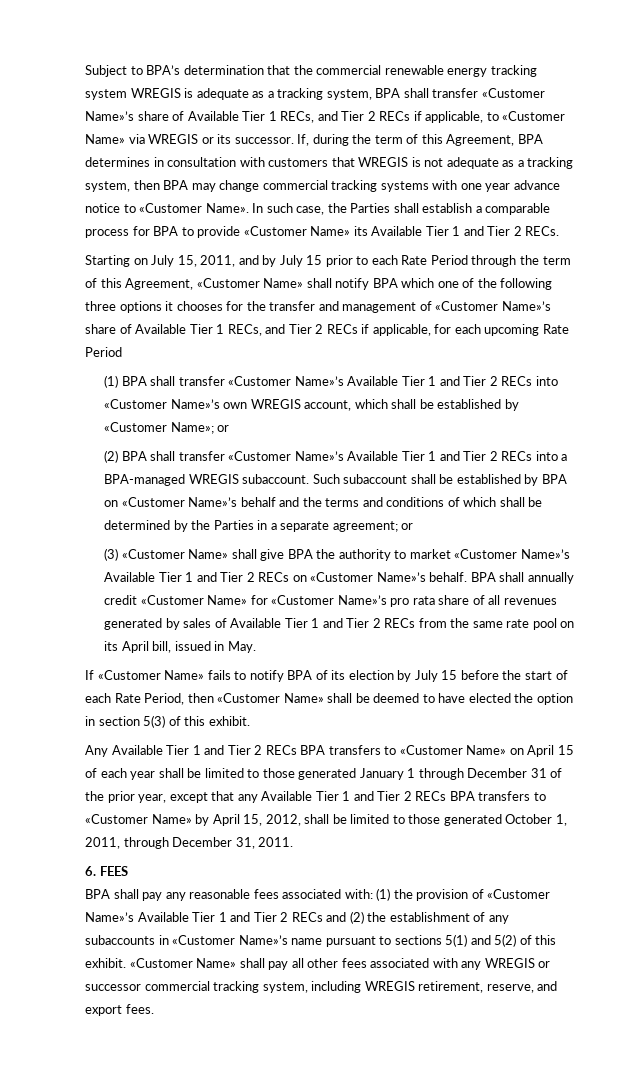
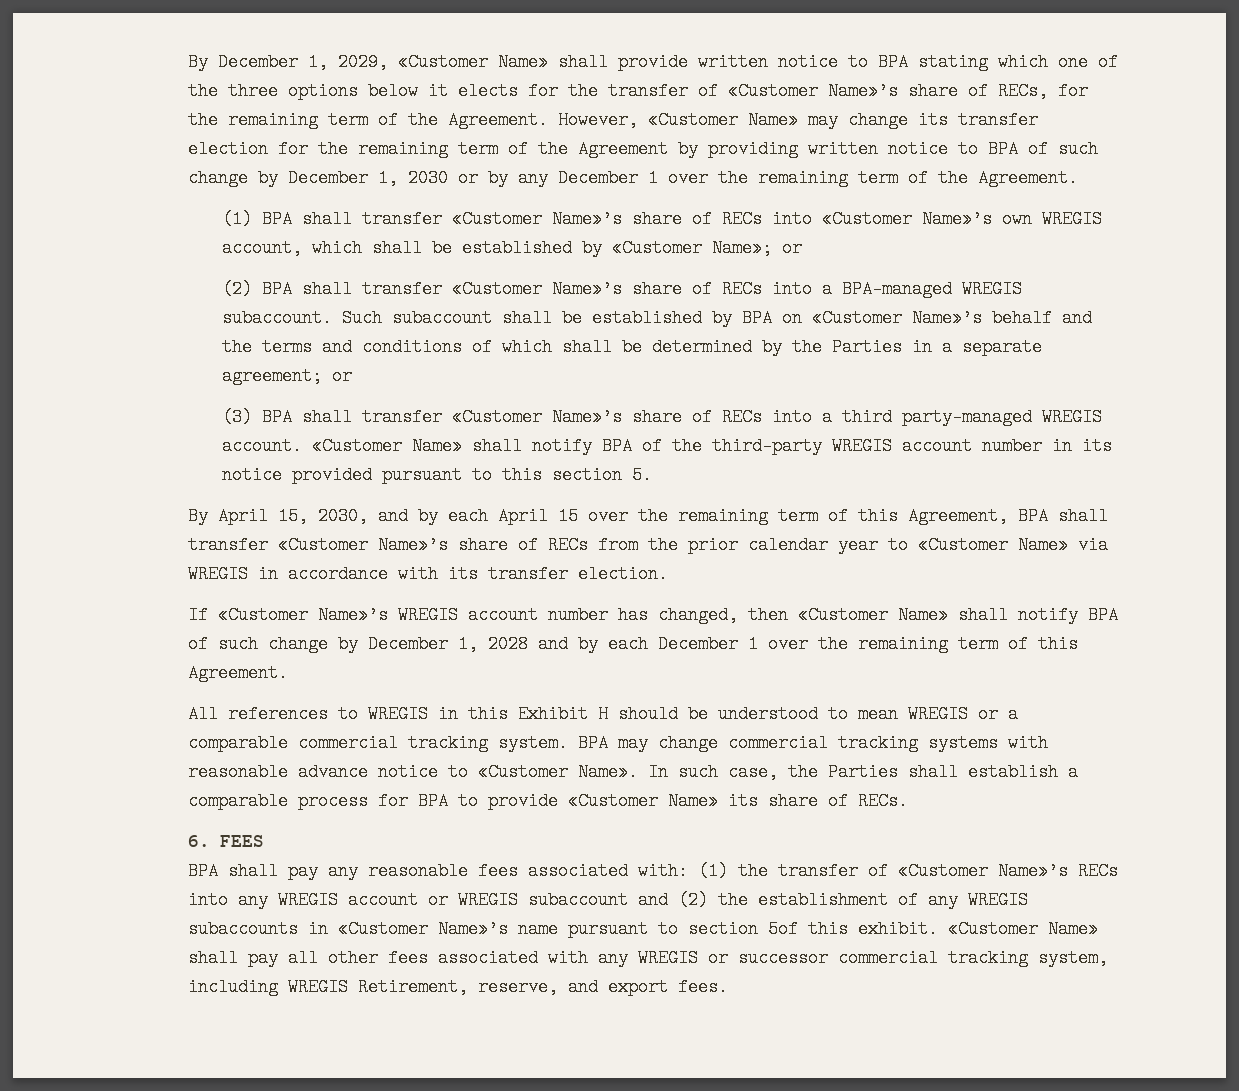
[85,65,537,77] [85,88,545,100] [85,111,566,123] [85,134,543,146] [85,157,574,169] [85,180,560,192] [85,203,551,215] [85,226,560,238] [85,255,571,267] [85,278,553,290] [85,301,551,313] [85,324,569,336] [85,347,123,357] [104,375,498,388] Subject to BPA’s determination that the commercial renewable energy tracking system WREGIS is adequate as a tracking system, BPA shall transfer «Customer Name»’s share of Available Tier 1 RECs, and Tier 2 RECs if applicable, to «Customer Name» via WREGIS or its successor. If, during the term of this Agreement, BPA determines in consultation with customers that WREGIS is not adequate as a tracking system, then BPA may change commercial tracking systems with one year advance notice to «Customer Name». In such case, the Parties shall establish a comparable process for BPA to provide «Customer Name» its Available Tier 1 and Tier 2 RECs. // Starting on July 15, 2011, and by July 15 prior to each Rate Period through the term of this Agreement, «Customer Name» shall notify BPA which one of the following three options it chooses for the transfer and management of «Customer Name»’s share of Available Tier 1 RECs, and Tier 2 RECs if applicable, for each upcoming Rate Period // (1) BPA shall transfer «Customer Name»’s Available Tier 1 and Tier 2 -> [187,53,1118,71] [187,82,1088,100] [187,111,1038,129] [187,140,1098,158] [187,169,1078,187] [221,210,712,228] By December 1, 2029, «Customer Name» shall provide written notice to BPA stating which one of the three options below it elects for the transfer of «Customer Name»’s share of RECs, for the remaining term of the Agreement. However, «Customer Name» may change its transfer election for the remaining term of the Agreement by providing written notice to BPA of such change by December 1, 2030 or by any December 1 over the remaining term of the Agreement. // (1) BPA shall transfer «Customer Name»’s share of
[347,451,498,461] Available Tier 1 and Tier 2 -> [631,280,712,298] share of
[121,549,570,561] [104,572,574,584] [104,595,557,607] [104,618,575,630] [104,641,256,653] [85,670,568,682] [85,693,573,705] [85,715,250,728] [85,745,574,757] [85,768,563,780] [85,791,546,803] [85,814,567,826] [85,837,294,849] «Customer Name» shall give BPA the authority to market «Customer Name»’s Available Tier 1 and Tier 2 RECs on «Customer Name»’s behalf. BPA shall annually credit «Customer Name» for «Customer Name»’s pro rata share of all revenues generated by sales of Available Tier 1 and Tier 2 RECs from the same rate pool on its April bill, issued in May. // If «Customer Name» fails to notify BPA of its election by July 15 before the start of each Rate Period, then «Customer Name» shall be deemed to have elected the option in section 5(3) of this exhibit. // Any Available Tier 1 and Tier 2 RECs BPA transfers to «Customer Name» on April 15 of each year shall be limited to those generated January 1 through December 31 of the prior year, except that any Available Tier 1 and Tier 2 RECs BPA transfers to «Customer Name» by April 15, 2012, shall be limited to those generated October 1, 2011, through December 31, 2011. -> [261,408,1102,426] [221,437,1112,455] [221,466,652,484] [187,507,1108,525] [187,536,1108,554] [187,565,668,583] [187,606,1118,624] [187,635,1078,653] [187,664,288,682] [187,705,1018,723] [187,734,1048,752] [187,763,1078,781] [187,792,908,810] BPA shall transfer «Customer Name»’s share of RECs into a third party-managed WREGIS account. «Customer Name» shall notify BPA of the third-party WREGIS account number in its notice provided pursuant to this section 5. // By April 15, 2030, and by each April 15 over the remaining term of this Agreement, BPA shall transfer «Customer Name»’s share of RECs from the prior calendar year to «Customer Name» via WREGIS in accordance with its transfer election. // If «Customer Name»’s WREGIS account number has changed, then «Customer Name» shall notify BPA of such change by December 1, 2028 and by each December 1 over the remaining term of this Agreement. // All references to WREGIS in this Exhibit H should be understood to mean WREGIS or a comparable commercial tracking system. BPA may change commercial tracking systems with reasonable advance notice to «Customer Name». In such case, the Parties shall establish a comparable process for BPA to provide «Customer Name» its share of RECs.
[416,889,551,901] [85,912,323,922] provision of «Customer Name»’s Available Tier 1 and Tier 2 RECs -> [777,862,1118,880] [187,891,628,909] transfer of «Customer Name»’s RECs into any WREGIS account or WREGIS subaccount
(509, 919) none -> [967,891,1028,909] WREGIS
[394,934,532,947] sections 5(1) and 5(2) of -> [687,920,798,938] section 5of
[418,981,484,993] retirement, -> [357,978,468,996] Retirement,

